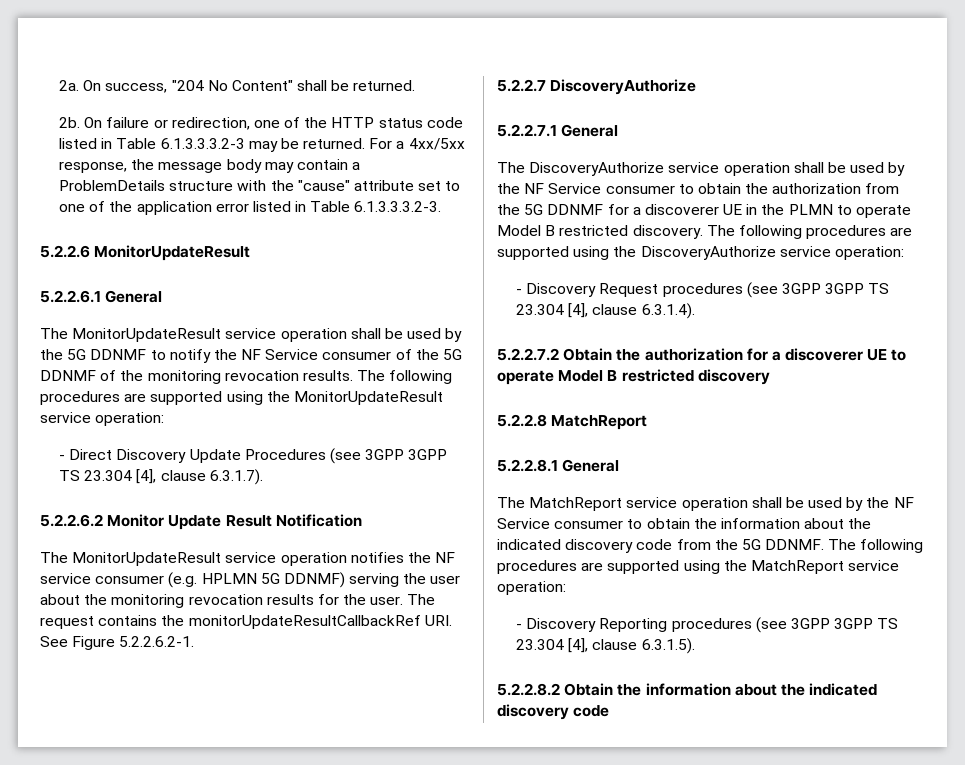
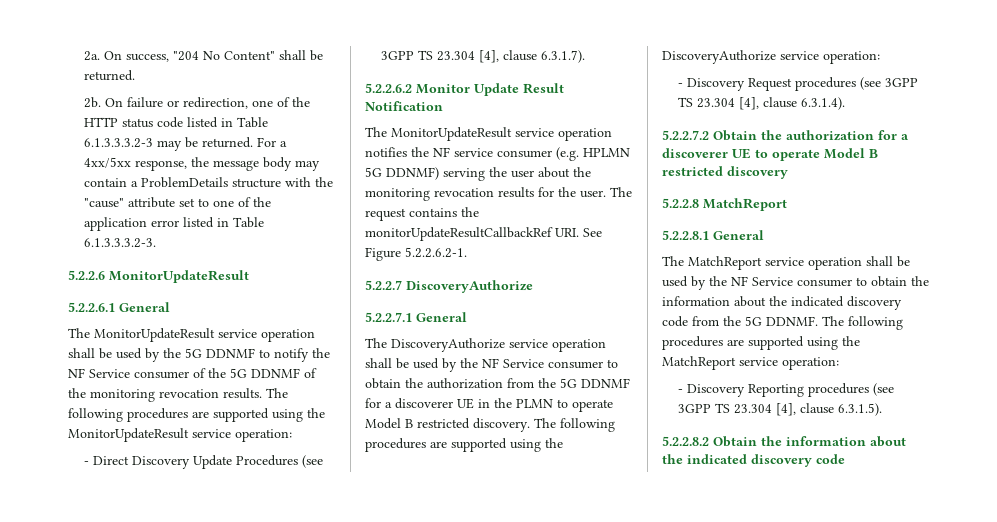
[408,449,448,460] 3GPP -> (414, 55) none
[825,283,865,294] 3GPP -> (918, 82) none
[834,618,874,629] 3GPP -> (711, 408) none

